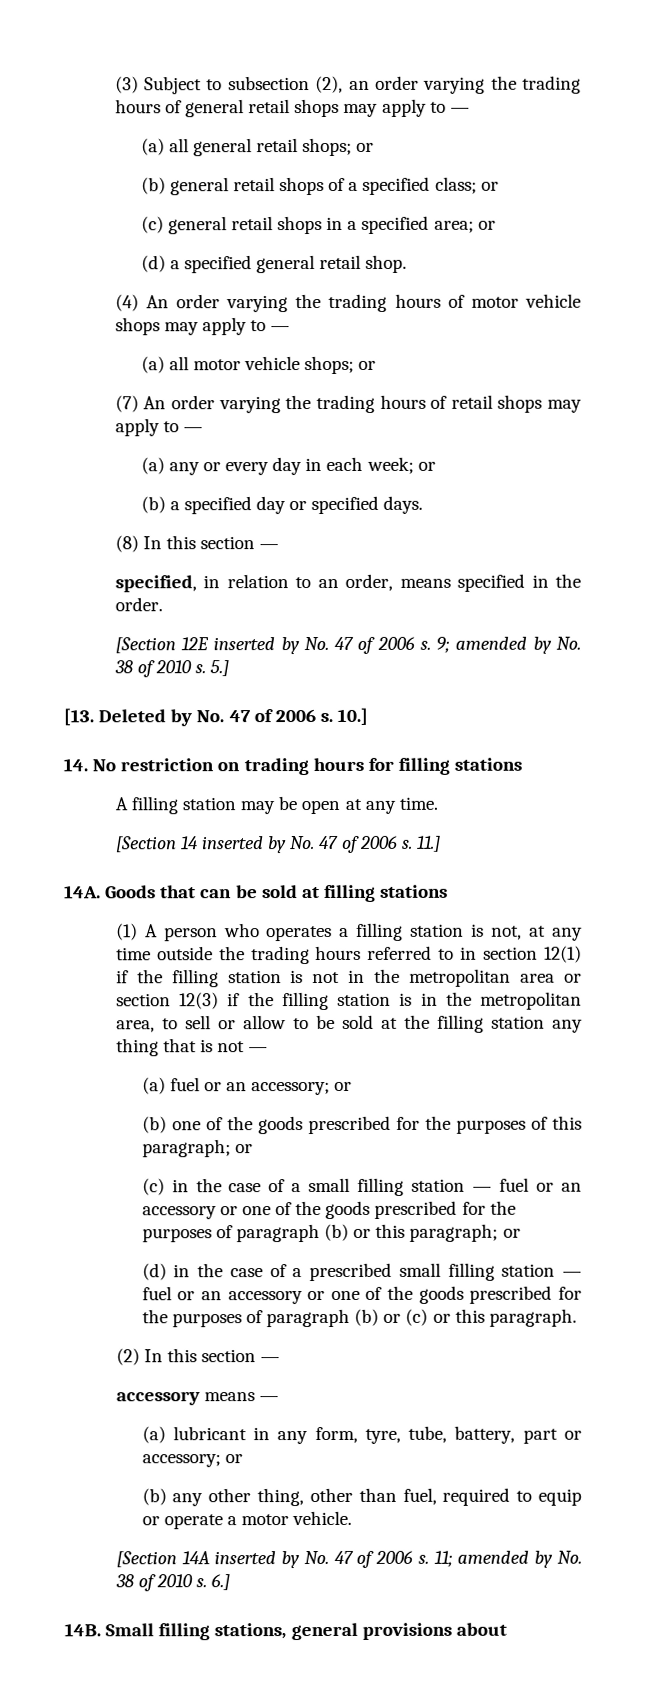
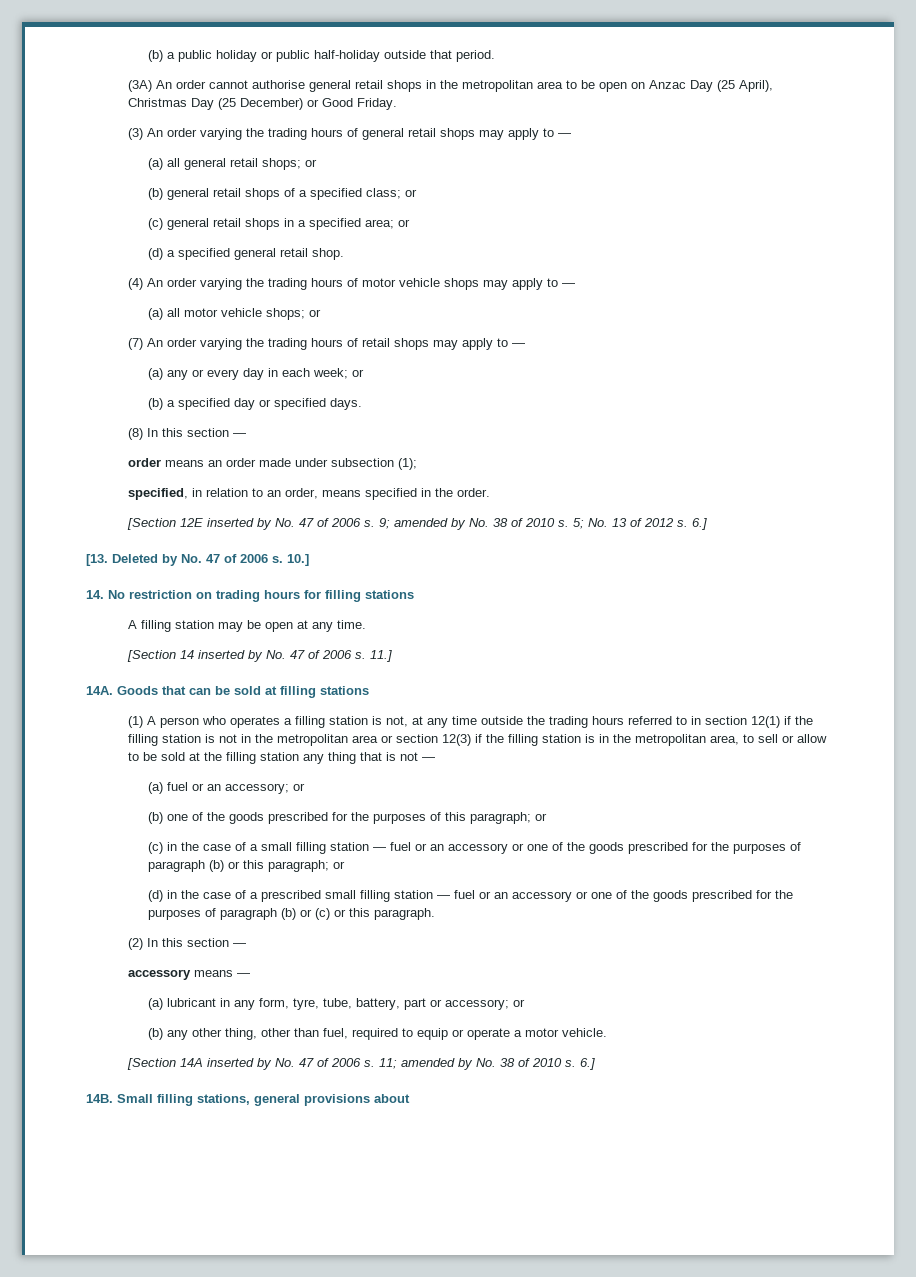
[114,75,370,95] (3) Subject to subsection (2), an -> [148,50,496,62] [127,80,773,92] [127,98,397,110] [127,128,163,140] (b) a public holiday or public half-holiday outside that period. // (3A) An order cannot authorise general retail shops in the metropolitan area to be open on Anzac Day (25 April), Christmas Day (25 December) or Good Friday. // (3) An
(280, 547) none -> [127,458,417,470] // order means an order made under subsection (1);
[210,660,230,677] 5.] -> [572,518,707,530] 5; No. 13 of 2012 s. 6.]

